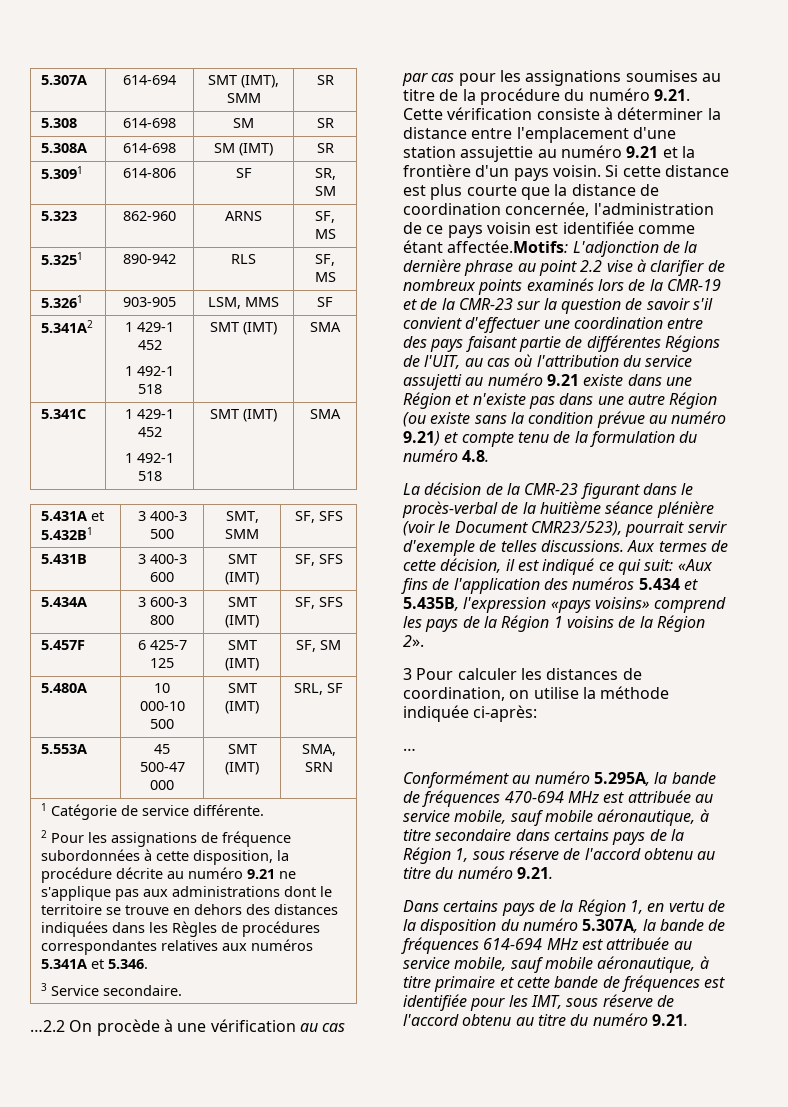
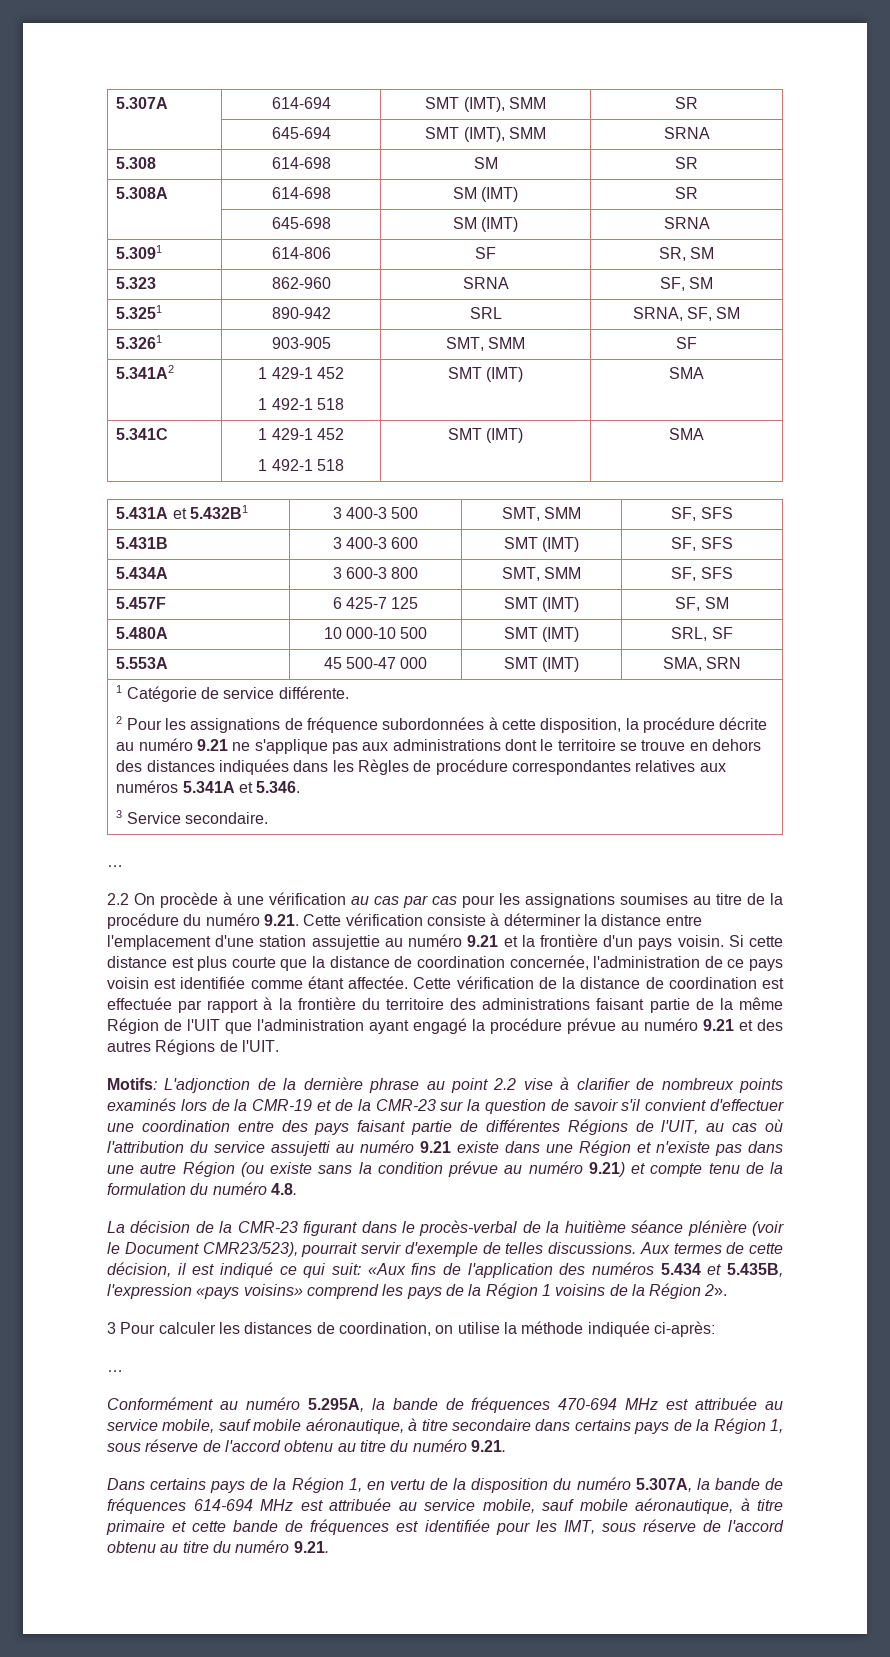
(334, 80) none -> [271,127,331,139] [425,127,546,142] [663,127,710,139] // | 645-694 | SMT (IMT), SMM | SRNA
(334, 148) none -> [271,217,331,229] [452,217,519,232] [663,217,710,229] // | 645-698 | SM (IMT) | SRNA
[225,211,262,221] [315,211,335,223] [314,229,336,239] ARNS | SF, MS -> [462,277,509,289] [659,277,714,291] SRNA | SF, SM
[231,254,256,264] [315,254,335,266] [314,272,336,282] RLS | SF, MS -> [469,307,502,319] [632,307,741,321] SRL | SRNA, SF, SM
[208,297,279,309] LSM, MMS -> [445,337,526,351] SMT, SMM
[227,597,257,607] [225,615,259,628] SMT (IMT) -> [501,567,582,581] SMT, SMM
[242,921,321,937] procédures -> [435,759,508,775] procédure
[30,1020,65,1032] …2.2 -> [107,865,123,867] [107,893,129,905] … // 2.2
[447,240,569,253] affectée.Motifs: -> [348,976,785,989] [107,997,783,1013] [107,1018,783,1034] [107,1039,279,1055] [107,1078,157,1090] affectée. Cette vérification de la distance de coordination est effectuée par rapport à la frontière du territoire des administrations faisant partie de la même Région de l'UIT que l'administration ayant engagé la procédure prévue au numéro 9.21 et des autres Régions de l'UIT. // Motifs:

